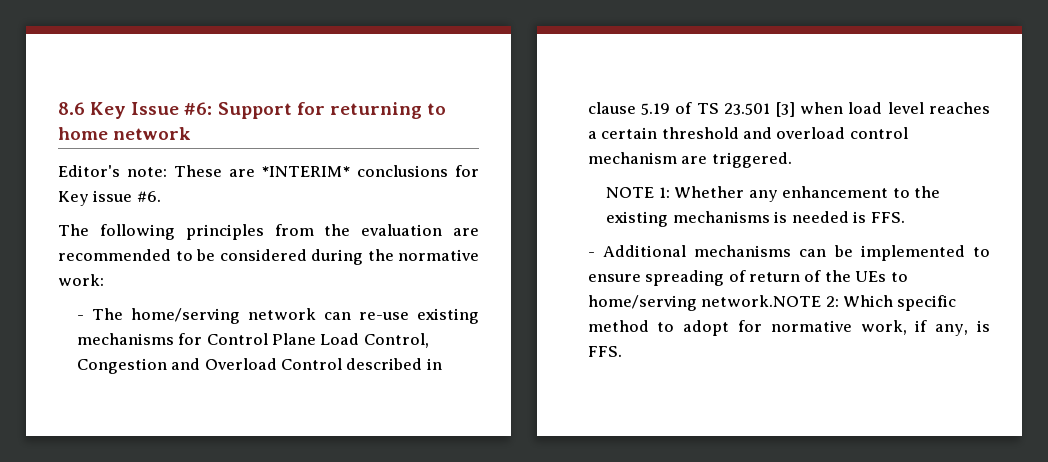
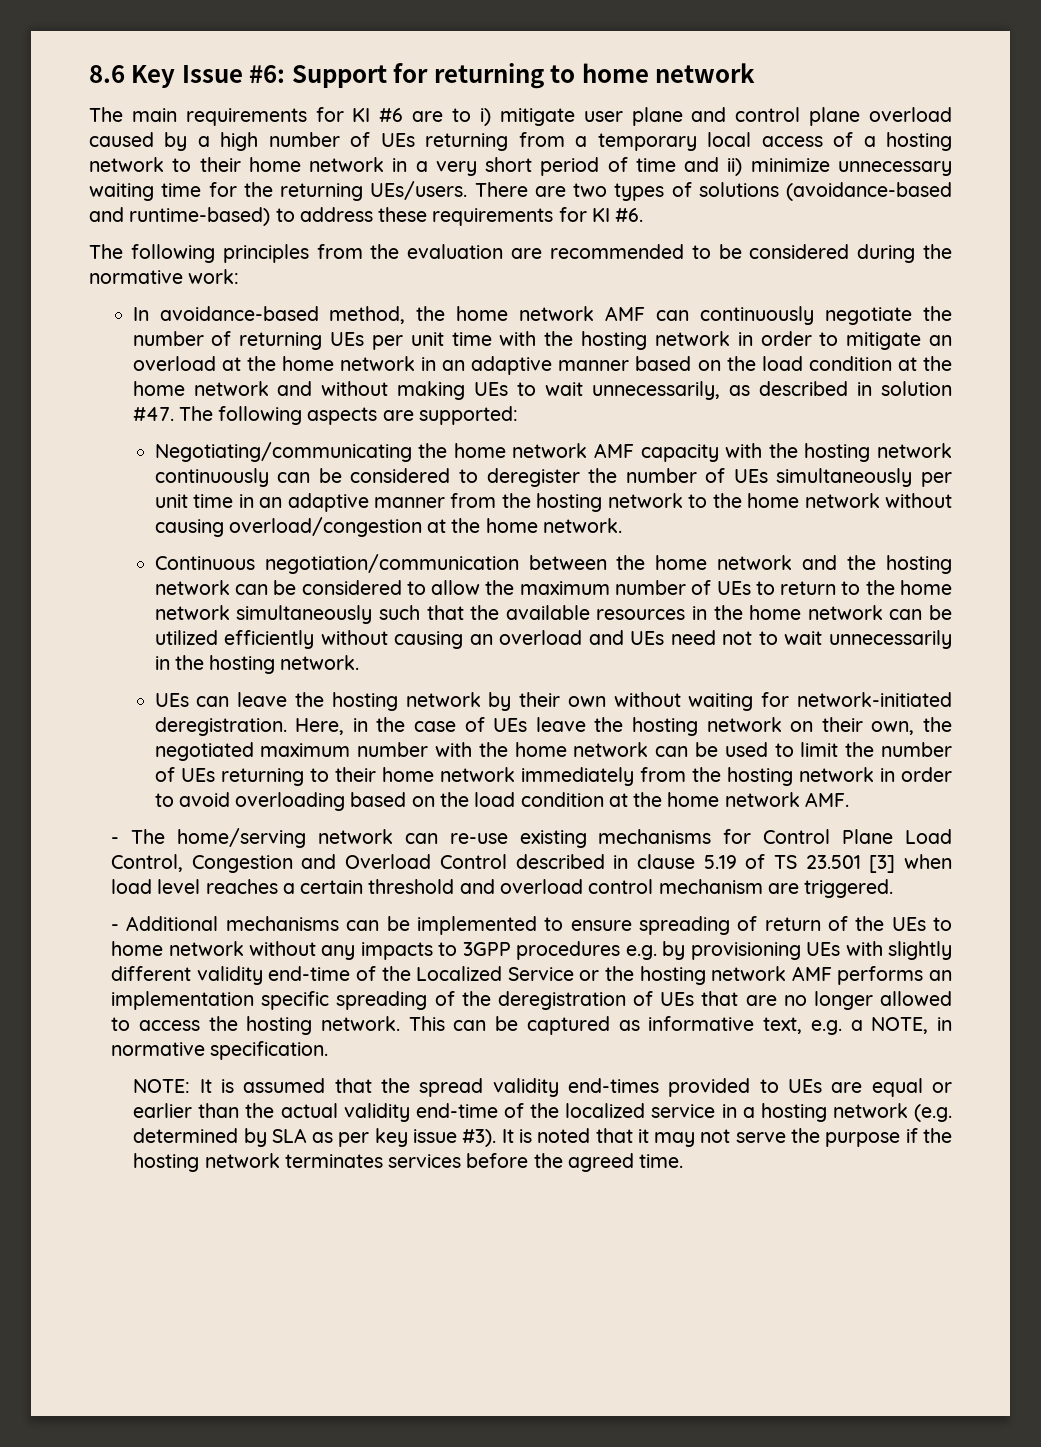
[58,165,479,177] [58,190,133,206] Editor's note: These are *INTERIM* conclusions for Key issue -> [89,107,953,126] [89,132,952,151] [89,157,952,176] [89,181,952,201] [89,207,610,226] The main requirements for KI #6 are to i) mitigate user plane and control plane overload caused by a high number of UEs returning from a temporary local access of a hosting network to their home network in a very short period of time and ii) minimize unnecessary waiting time for the returning UEs/users. There are two types of solutions (avoidance-based and runtime-based) to address these requirements for KI
(104, 280) none -> [132,306,952,325] [132,331,952,350] [132,356,952,375] [132,381,953,400] [132,406,518,425] [154,442,952,462] [154,468,952,487] [154,493,952,512] [154,517,623,537] [154,554,952,574] [154,580,953,595] [154,605,953,624] [154,630,952,649] [154,655,360,674] [154,692,952,711] [154,717,952,736] [154,742,952,761] [154,767,953,786] [154,792,849,811] // In avoidance-based method, the home network AMF can continuously negotiate the number of returning UEs per unit time with the hosting network in order to mitigate an overload at the home network in an adaptive manner based on the load condition at the home network and without making UEs to wait unnecessarily, as described in solution #47. The following aspects are supported: // Negotiating/communicating the home network AMF capacity with the hosting network continuously can be considered to deregister the number of UEs simultaneously per unit time in an adaptive manner from the hosting network to the home network without causing overload/congestion at the home network. // Continuous negotiation/communication between the home network and the hosting network can be considered to allow the maximum number of UEs to return to the home network simultaneously such that the available resources in the home network can be utilized efficiently without causing an overload and UEs need not to wait unnecessarily in the hosting network. // UEs can leave the hosting network by their own without waiting for network-initiated deregistration. Here, in the case of UEs leave the hosting network on their own, the negotiated maximum number with the home network can be used to limit the number of UEs returning to their home network immediately from the hosting network in order to avoid overloading based on the load condition at the home network AMF.
[606,186,940,202] [606,211,905,227] // NOTE 1: Whether any enhancement to the existing mechanisms is needed is FFS. -> (894, 888) none
[587,295,957,311] [587,320,991,336] [587,346,622,357] home/serving network.NOTE 2: Which specific method to adopt for normative work, if any, is FFS. -> [111,941,953,960] [111,966,953,985] [111,991,953,1010] [111,1016,953,1035] [111,1041,329,1060] [133,1078,953,1097] [133,1103,952,1122] [133,1128,952,1147] [133,1153,684,1172] home network without any impacts to 3GPP procedures e.g. by provisioning UEs with slightly different validity end-time of the Localized Service or the hosting network AMF performs an implementation specific spreading of the deregistration of UEs that are no longer allowed to access the hosting network. This can be captured as informative text, e.g. a NOTE, in normative specification. // NOTE: It is assumed that the spread validity end-times provided to UEs are equal or earlier than the actual validity end-time of the localized service in a hosting network (e.g. determined by SLA as per key issue #3). It is noted that it may not serve the purpose if the hosting network terminates services before the agreed time.

